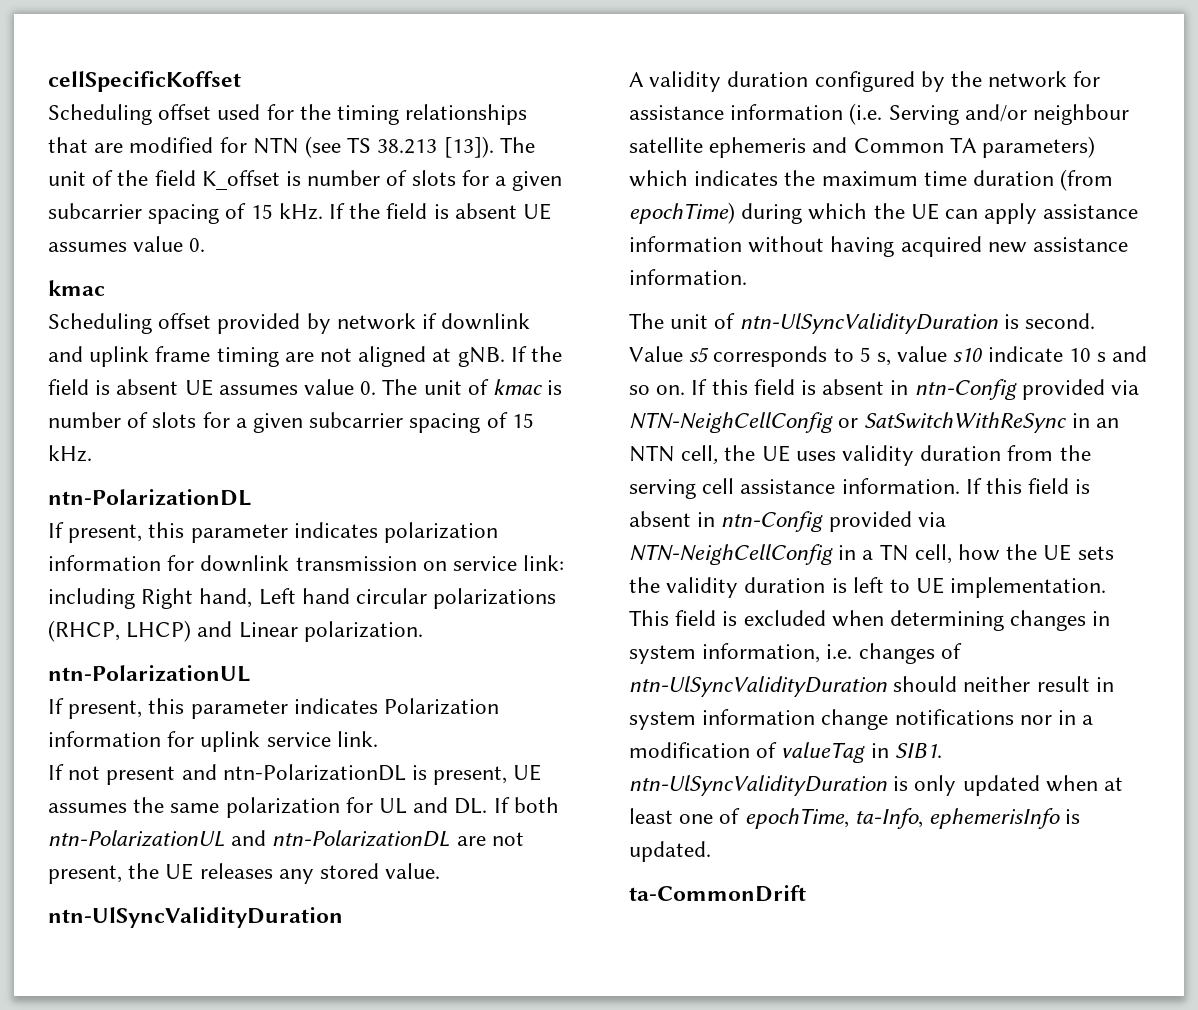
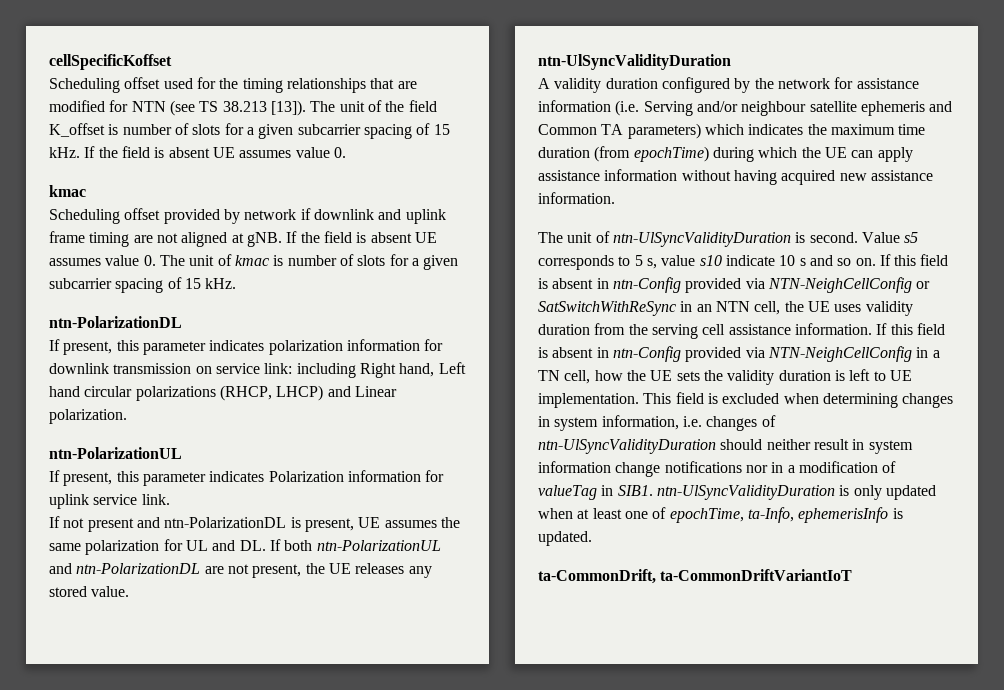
[629,885,806,902] ta-CommonDrift -> [538,569,853,584] ta-CommonDrift, ta-CommonDriftVariantIoT

